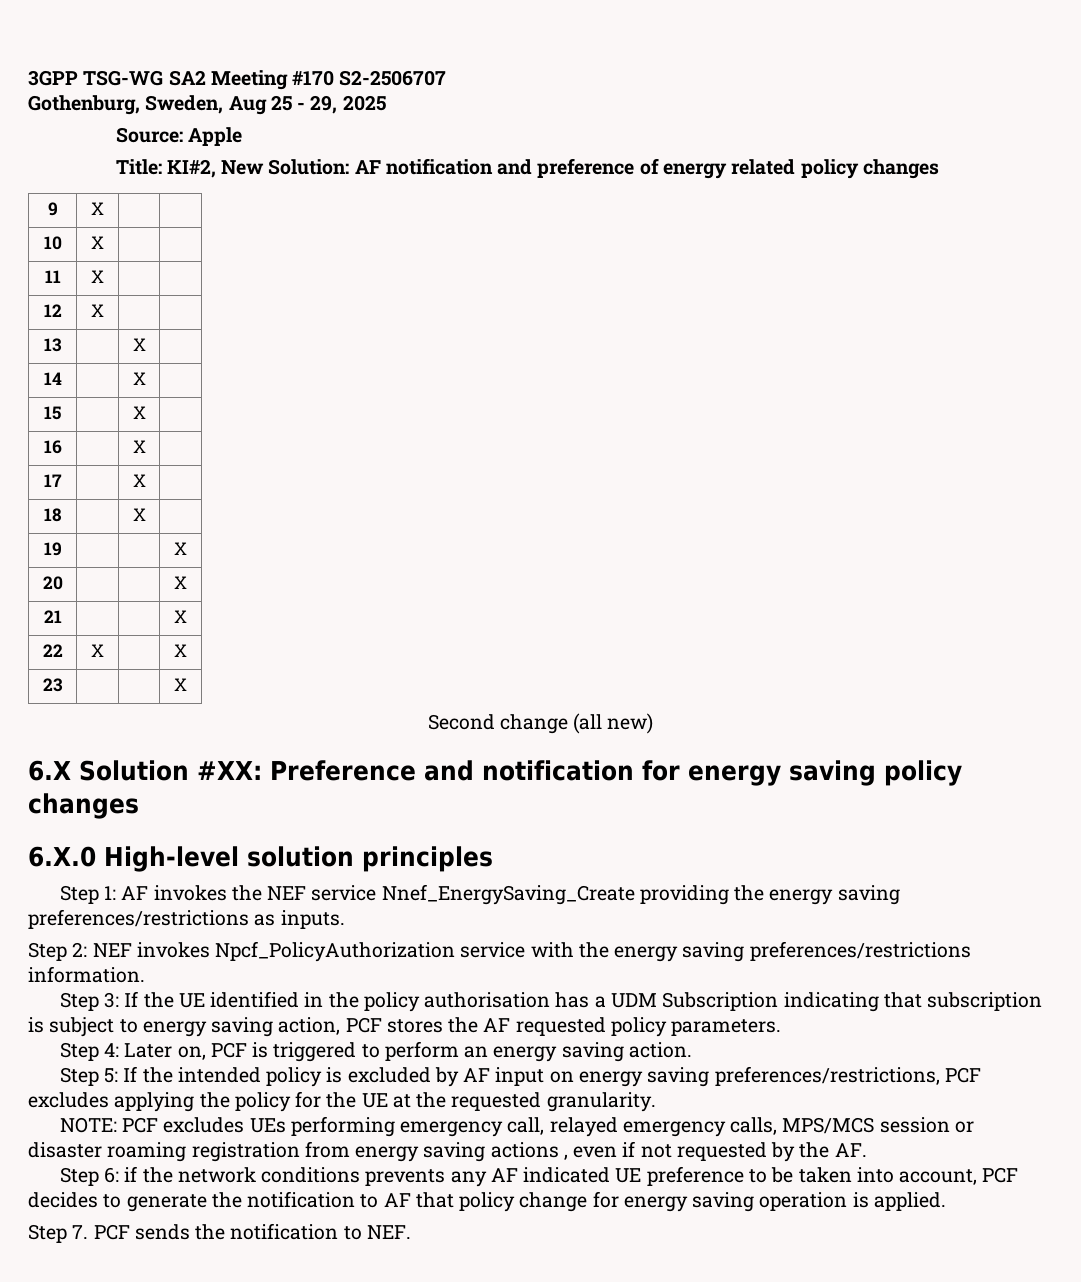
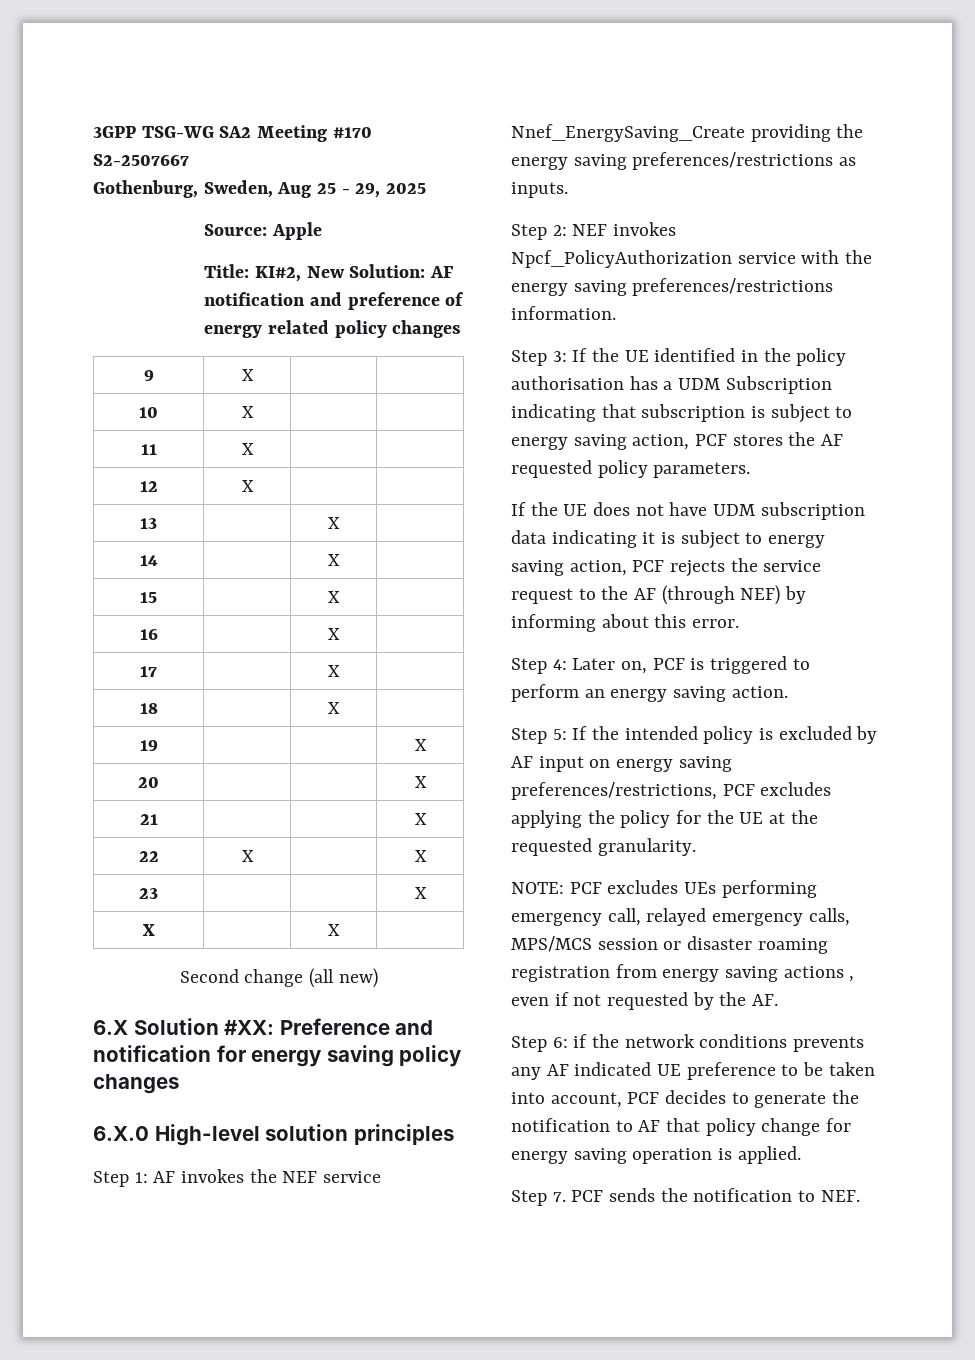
[339,70,447,86] S2-2506707 -> [93,154,189,166] S2-2507667
(187, 684) none -> [141,924,155,936] [328,924,340,936] // X | | X |
(782, 1027) none -> [511,502,865,520] [511,530,826,549] [511,558,822,577] [511,585,807,605] [511,614,740,632] // If the UE does not have UDM subscription data indicating it is subject to energy saving action, PCF rejects the service request to the AF (through NEF) by informing about this error.

